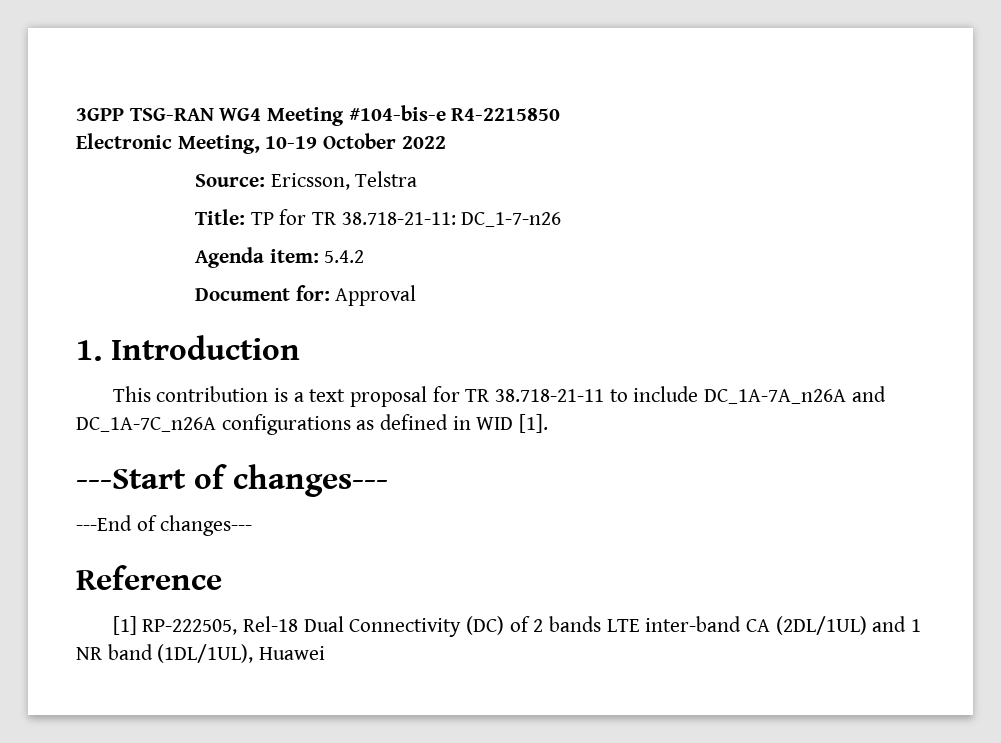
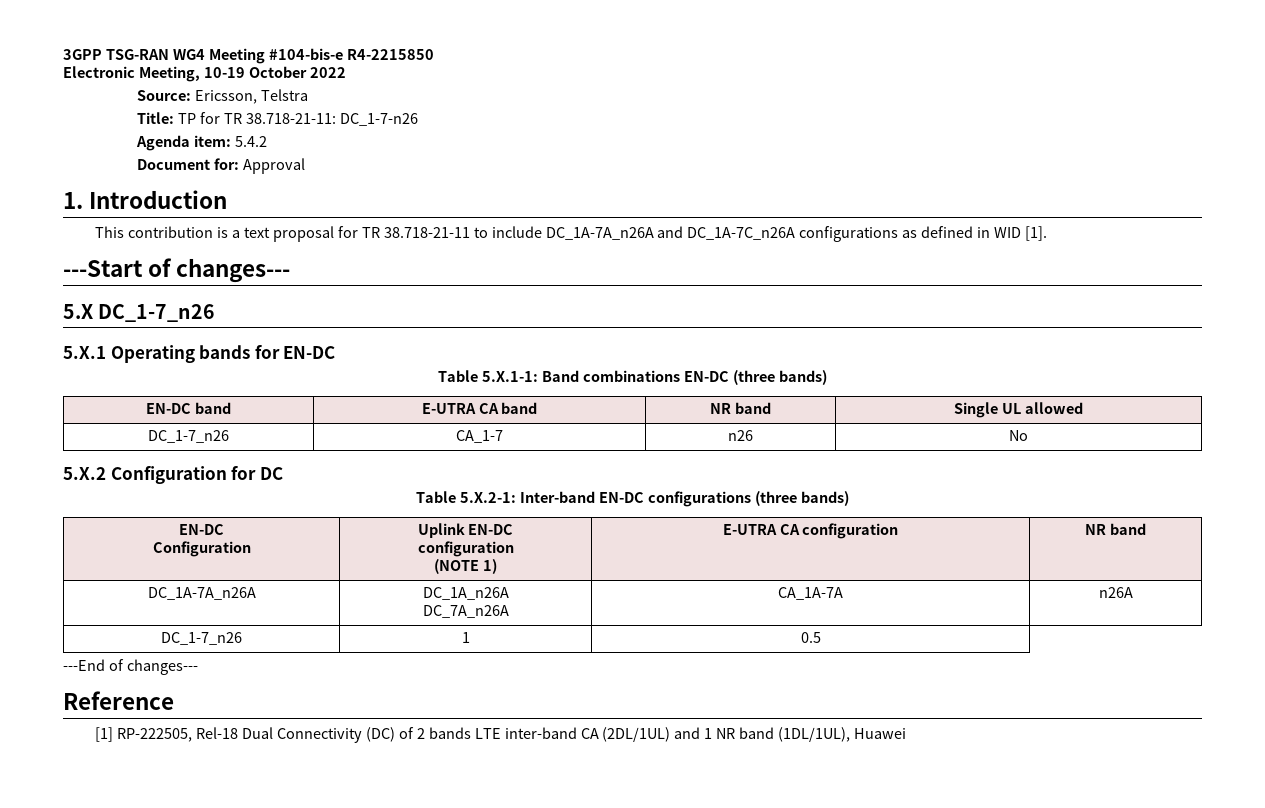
(388, 480) none -> [63,304,216,322] [63,345,336,363] [438,370,827,385] [146,402,231,414] [421,402,538,414] [710,402,771,414] [954,402,1083,418] [148,430,229,443] [456,430,504,443] [728,430,753,441] [1009,430,1028,441] [63,466,283,484] [416,491,849,507] [179,524,224,535] [152,541,251,557] [417,523,514,538] [417,541,514,557] [434,559,497,574] [722,523,899,539] [1085,523,1146,535] [147,587,256,600] [422,587,509,600] [422,605,509,618] [778,587,843,600] [1098,587,1133,598] [161,632,242,645] [461,632,470,643] [800,632,821,643] // 5.X DC_1-7_n26 // 5.X.1 Operating bands for EN-DC // Table 5.X.1-1: Band combinations EN-DC (three bands) // EN-DC band | E-UTRA CA band | NR band | Single UL allowed // DC_1-7_n26 | CA_1-7 | n26 | No // 5.X.2 Configuration for DC // Table 5.X.2-1: Inter-band EN-DC configurations (three bands) // EN-DC // Configuration | Uplink EN-DC // configuration // (NOTE 1) | E-UTRA CA configuration | NR band // DC_1A-7A_n26A | DC_1A_n26A // DC_7A_n26A | CA_1A-7A | n26A // DC_1-7_n26 | 1 | 0.5

